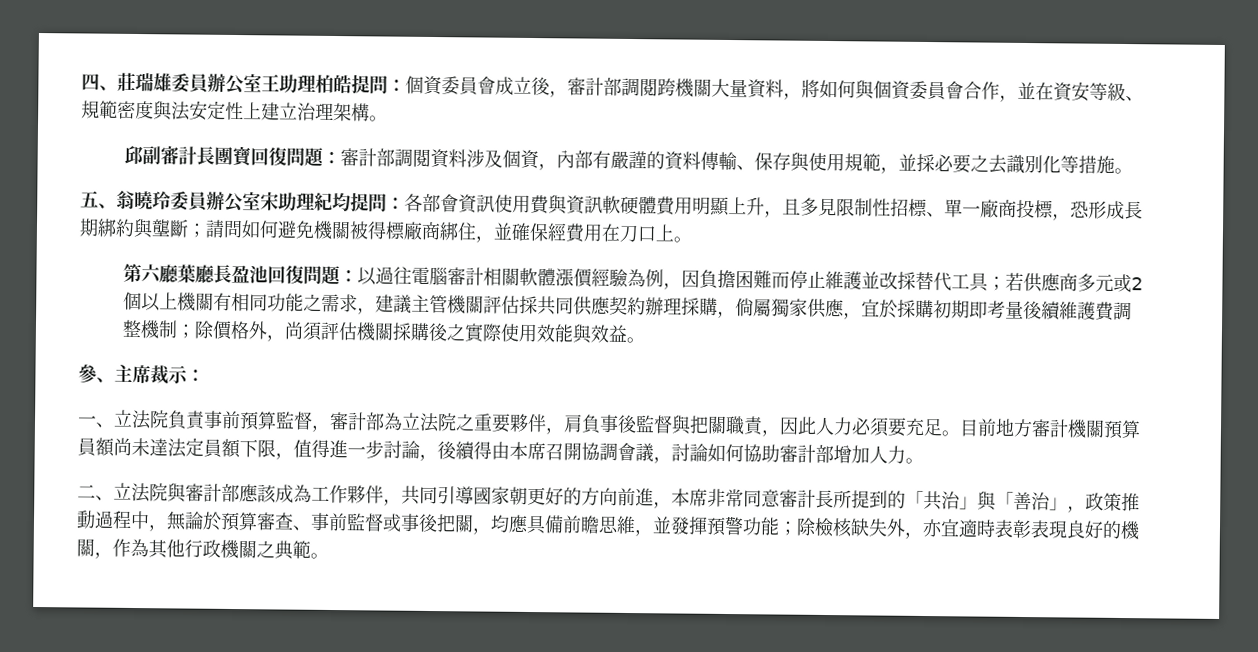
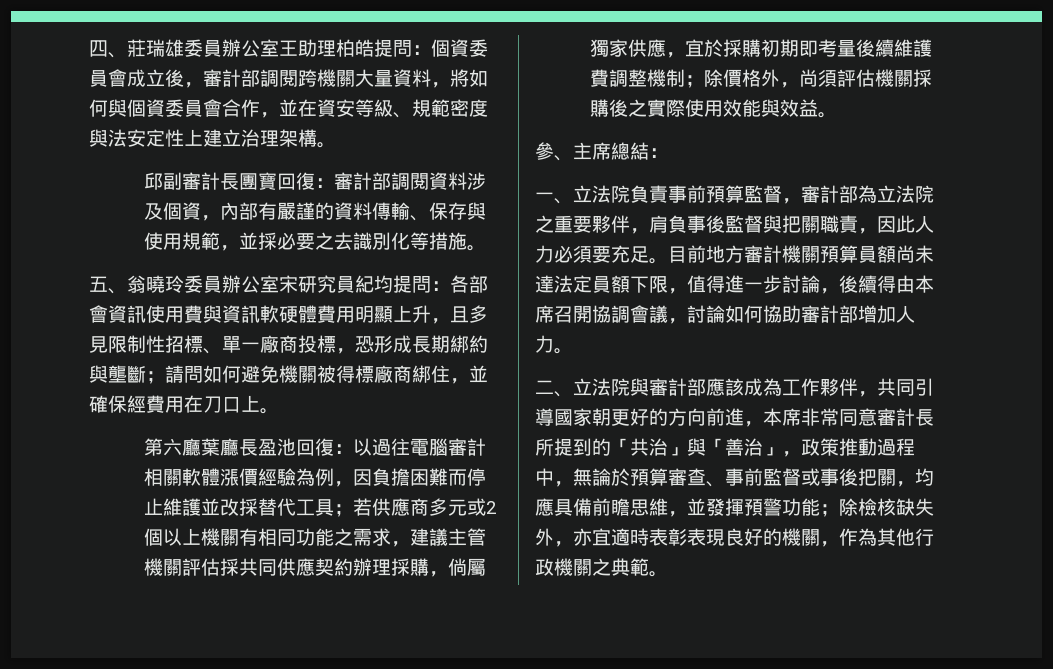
[286,147,326,167] 問題 -> (315, 181) none
[278,192,315,211] 助理 -> [298,275,355,293] 研究員
[303,265,343,286] 問題 -> (334, 447) none
[150,365,189,385] 裁示 -> [611,142,649,160] 總結

